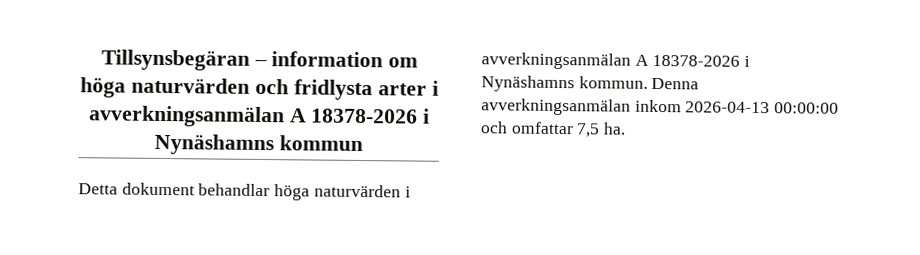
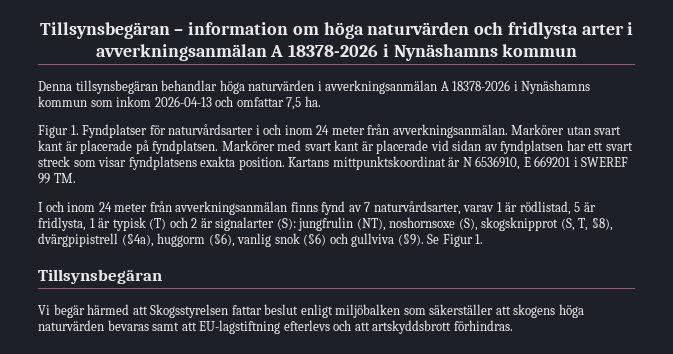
[78,182,195,196] Detta dokument -> [38,80,158,94] Denna tillsynsbegäran
[578,76,700,90] [481,98,631,116] kommun. Denna avverkningsanmälan -> [38,96,113,107] kommun som
[774,102,840,114] 00:00:00 -> (212, 101) none
(627, 128) none -> [38,124,622,138] [38,140,633,154] [38,156,629,170] [38,173,76,184] [38,201,596,215] [38,217,613,231] [38,233,484,247] [38,269,162,284] [38,304,584,318] [38,320,513,334] // Figur 1. Fyndplatser för naturvårdsarter i och inom 24 meter från avverkningsanmälan. Markörer utan svart kant är placerade på fyndplatsen. Markörer med svart kant är placerade vid sidan av fyndplatsen har ett svart streck som visar fyndplatsens exakta position. Kartans mittpunktskoordinat är N 6536910, E 669201 i SWEREF 99 TM. // I och inom 24 meter från avverkningsanmälan finns fynd av 7 naturvårdsarter, varav 1 är rödlistad, 5 är fridlysta, 1 är typisk (T) och 2 är signalarter (S): jungfrulin (NT), noshornsoxe (S), skogsknipprot (S, T, §8), dvärgpipistrell (§4a), huggorm (§6), vanlig snok (§6) och gullviva (§9). Se Figur 1. // Tillsynsbegäran // Vi begär härmed att Skogsstyrelsen fattar beslut enligt miljöbalken som säkerställer att skogens höga naturvärden bevaras samt att EU-lagstiftning efterlevs och att artskyddsbrott förhindras.

